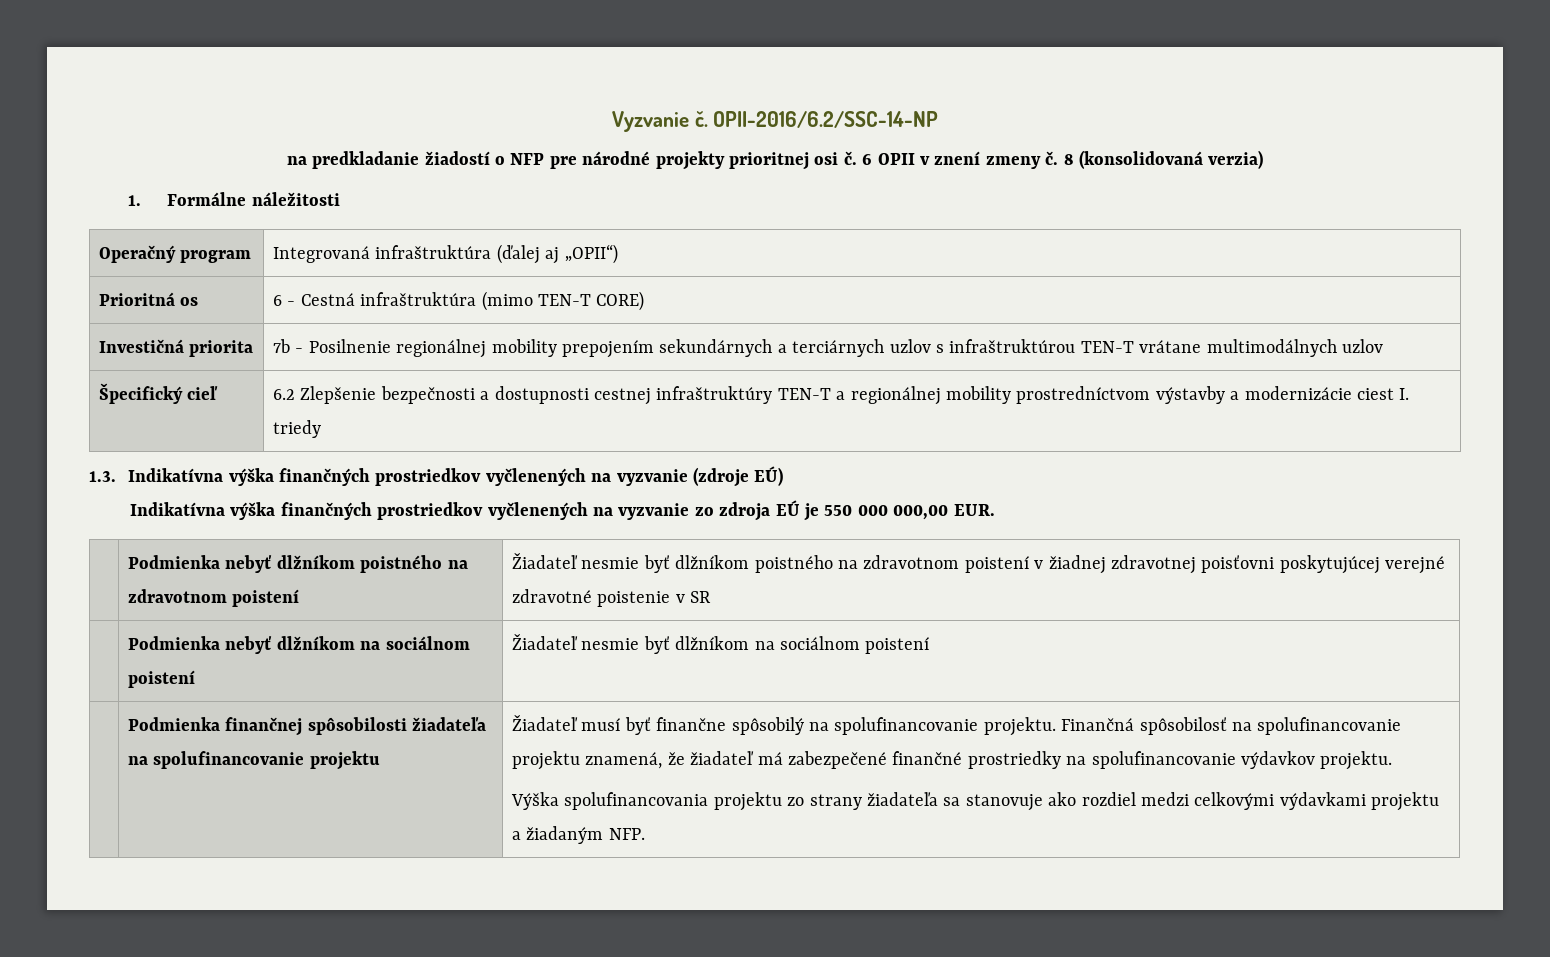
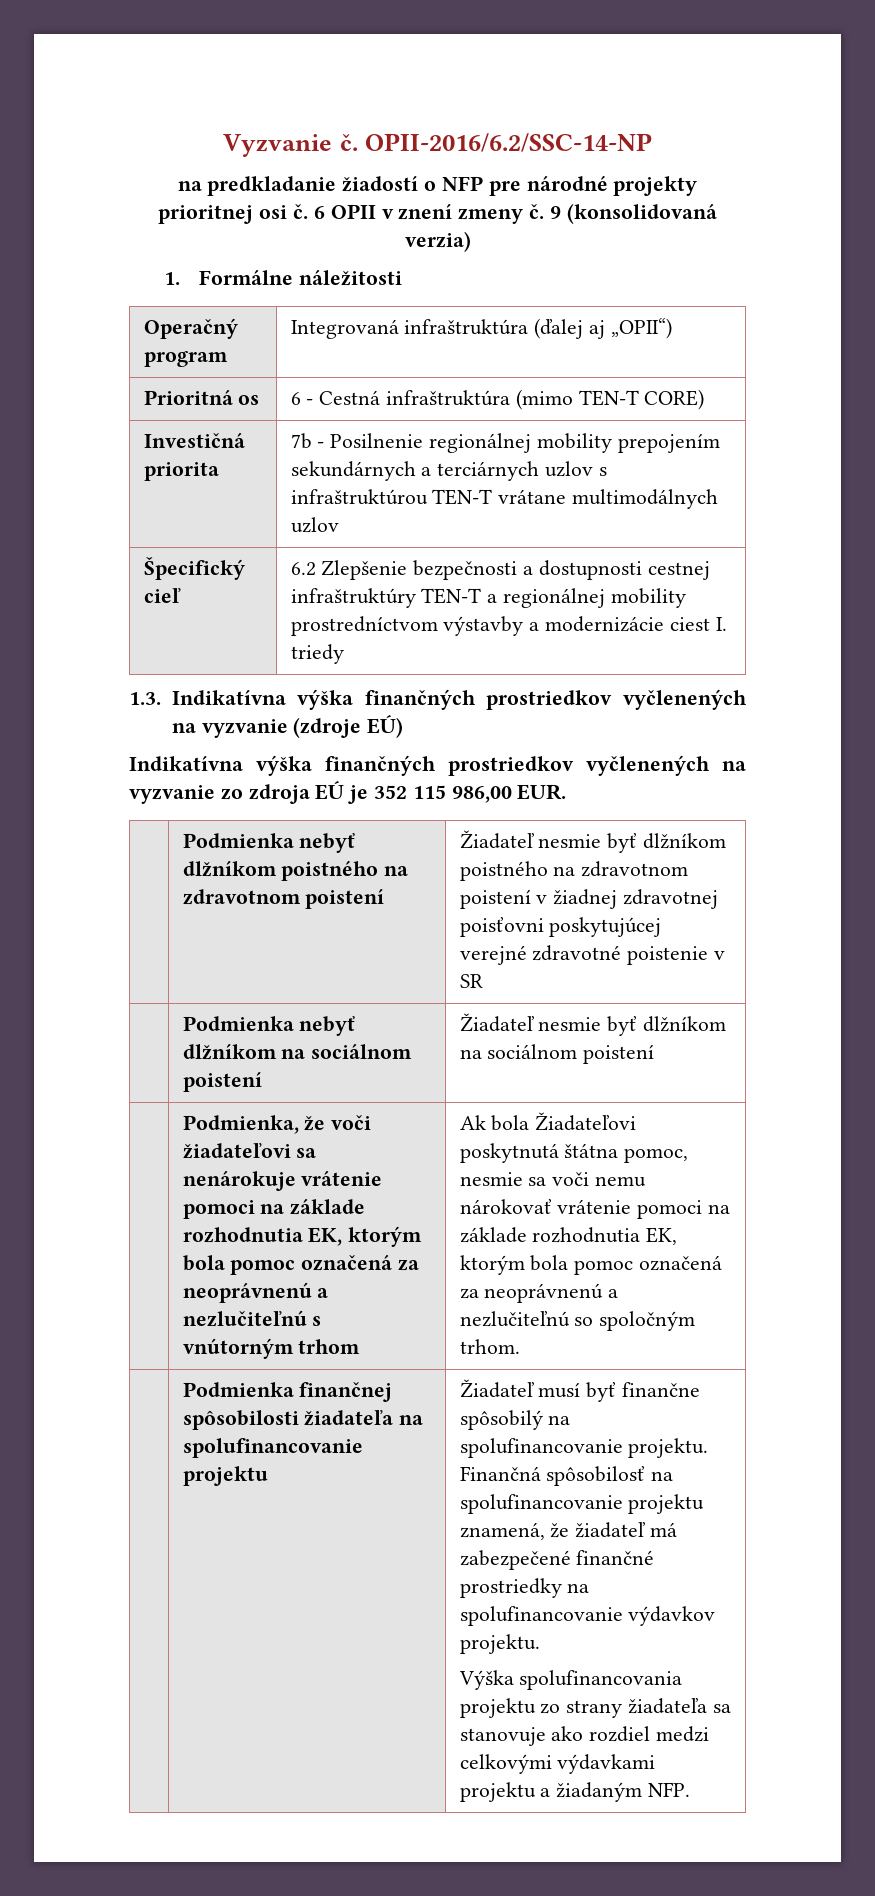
[1063,154,1074,165] 8 -> [549,206,561,219] 9
[824,505,949,520] 550 000 000,00 -> [374,785,512,803] 352 115 986,00
(930, 645) none -> [182,1115,372,1134] [182,1143,317,1159] [182,1171,383,1191] [182,1199,366,1219] [182,1226,423,1247] [182,1255,419,1275] [182,1282,329,1303] [182,1310,322,1327] [182,1338,361,1359] [459,1112,637,1131] [459,1143,689,1163] [459,1172,646,1187] [459,1199,730,1219] [459,1227,678,1245] [459,1255,722,1275] [459,1283,619,1303] [459,1311,696,1331] [459,1339,520,1354] // | Podmienka, že voči žiadateľovi sa nenárokuje vrátenie pomoci na základe rozhodnutia EK, ktorým bola pomoc označená za neoprávnenú a nezlučiteľnú s vnútorným trhom | Ak bola Žiadateľovi poskytnutá štátna pomoc, nesmie sa voči nemu nárokovať vrátenie pomoci na základe rozhodnutia EK, ktorým bola pomoc označená za neoprávnenú a nezlučiteľnú so spoločným trhom.

